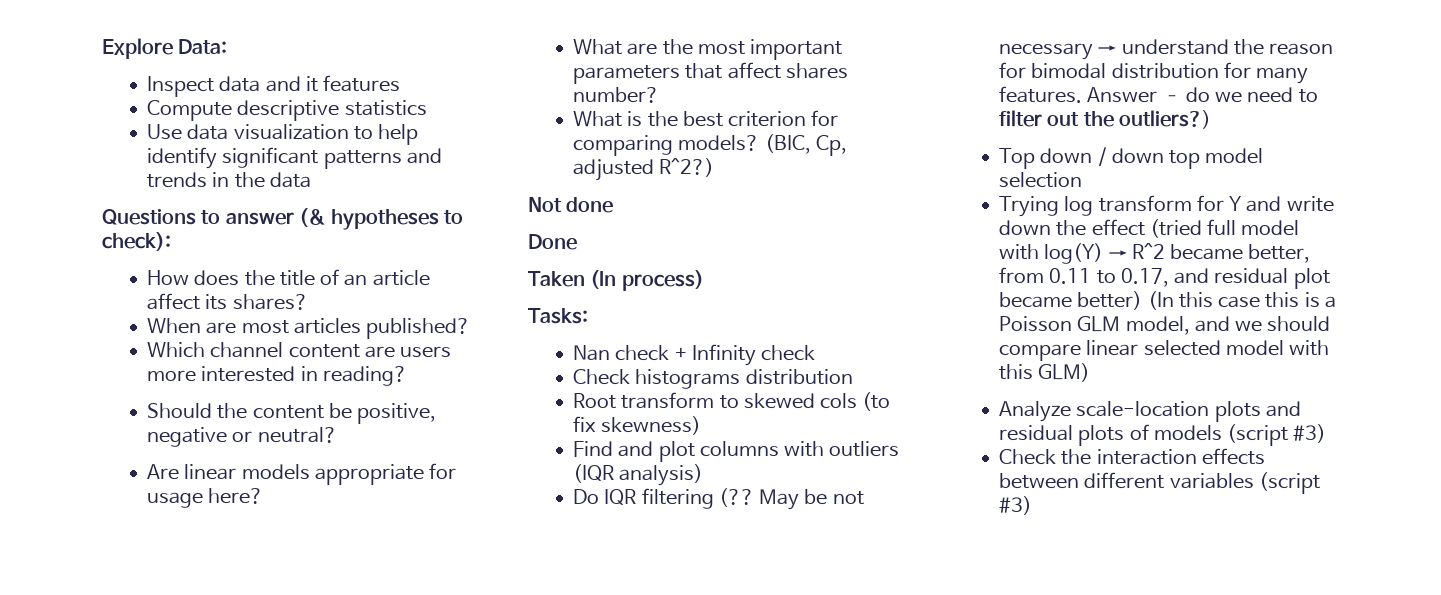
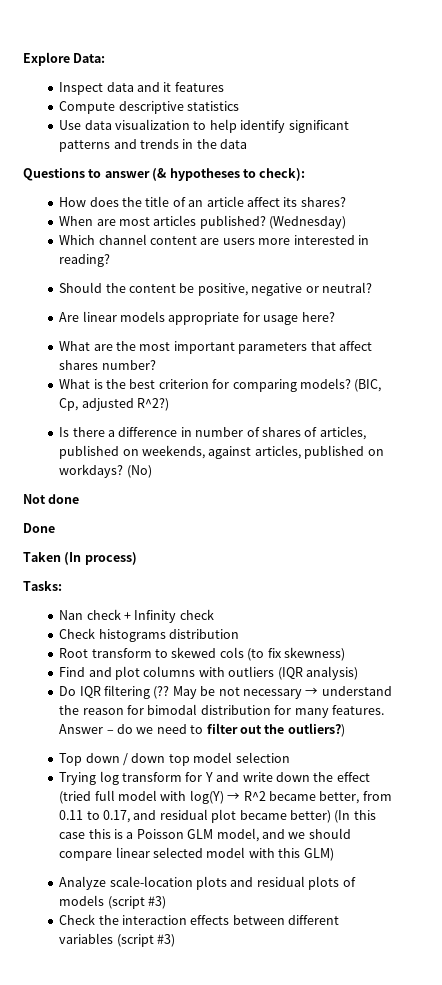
(471, 328) none -> [269,216,347,229] (Wednesday)
(715, 167) none -> [59,426,366,440] [59,445,384,459] [59,464,152,478] // Is there a difference in number of shares of articles, published on weekends, against articles, published on workdays? (No)

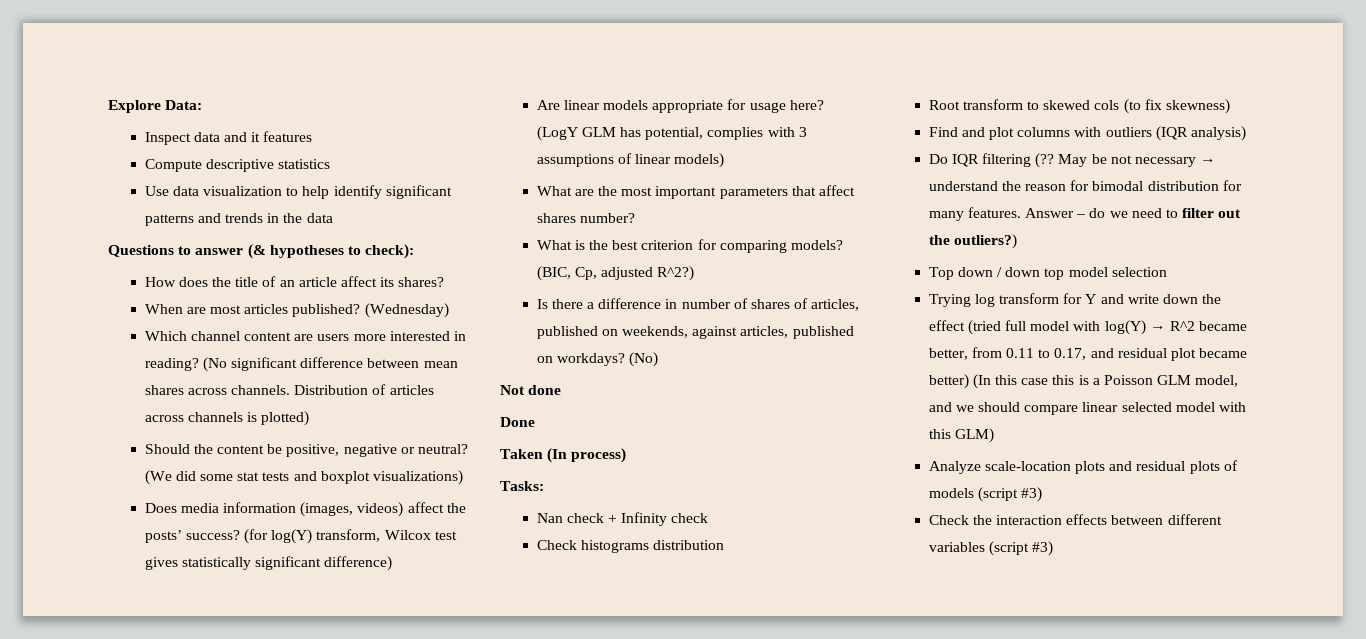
(111, 260) none -> [202,357,458,372] [144,384,434,395] [144,411,310,426] (No significant difference between mean shares across channels. Distribution of articles across channels is plotted)
(372, 287) none -> [144,470,464,485] [144,502,466,517] [144,529,457,544] [144,556,393,571] (We did some stat tests and boxplot visualizations) // Does media information (images, videos) affect the posts’ success? (for log(Y) transform, Wilcox test gives statistically significant difference)
(335, 317) none -> [536,126,807,141] [536,153,725,168] (LogY GLM has potential, complies with 3 assumptions of linear models)

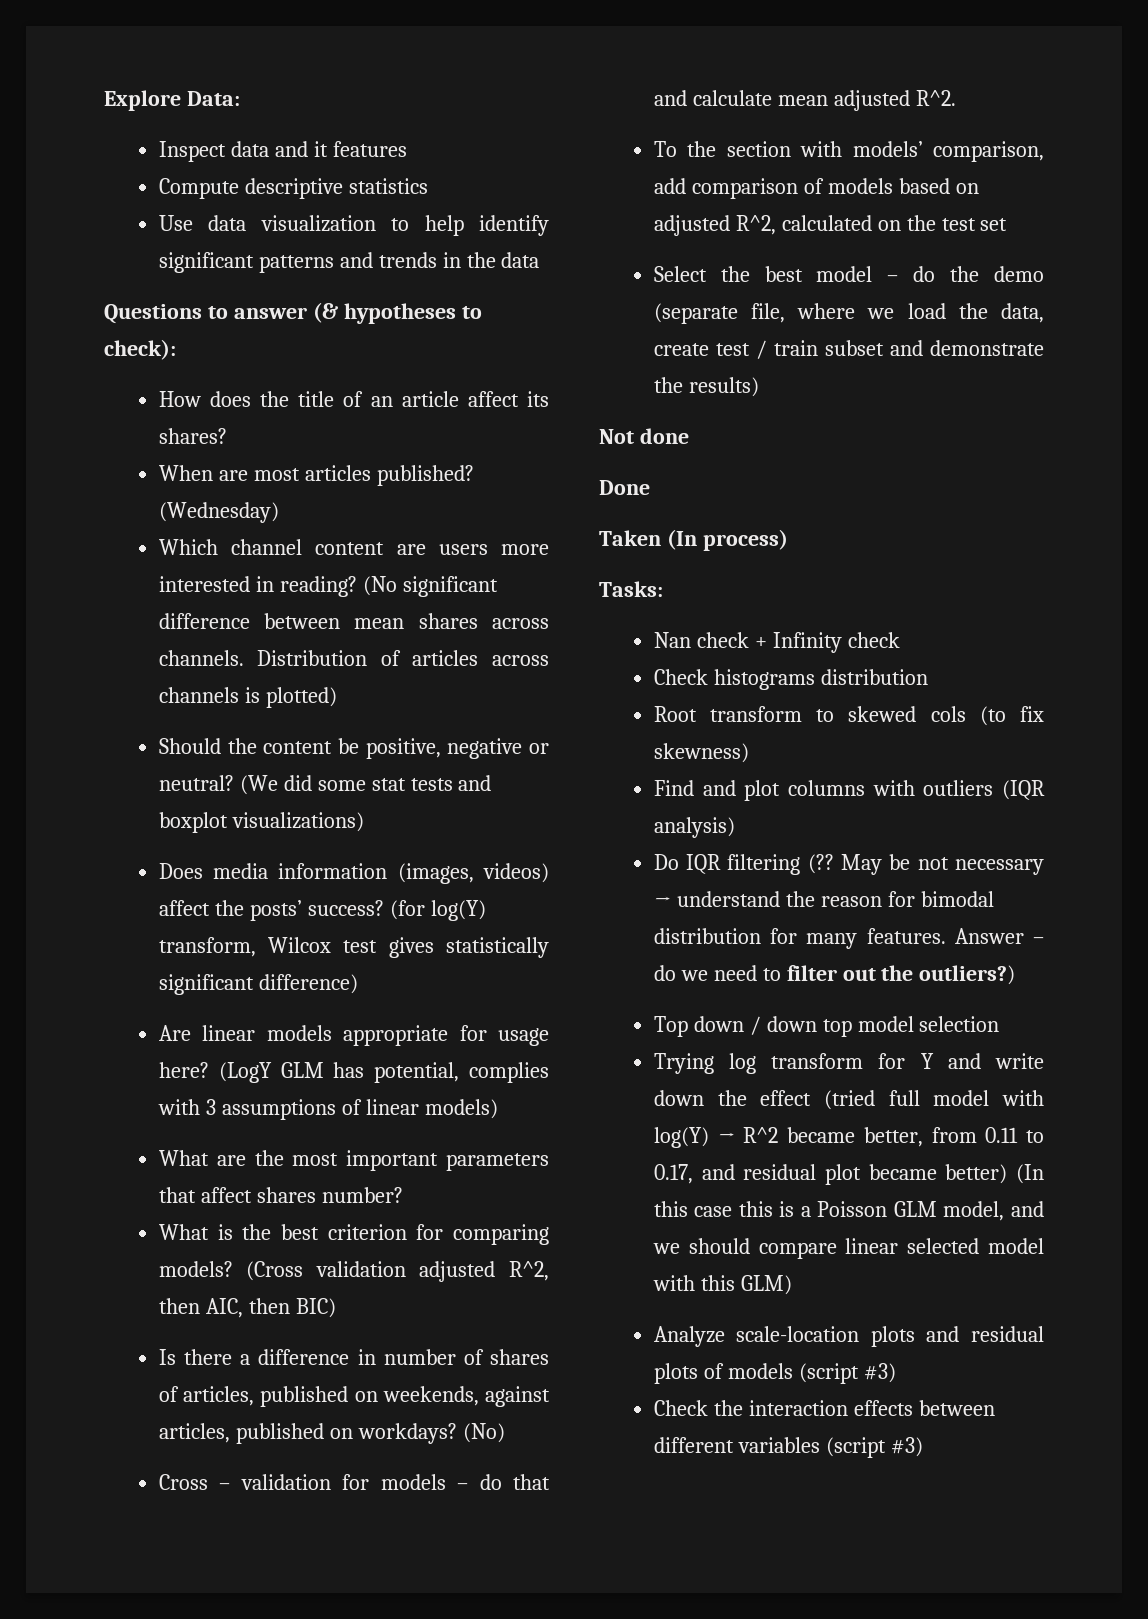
[536,266,695,281] (BIC, Cp, adjusted R^2?) -> [246,1261,549,1282] [158,1298,336,1318] (Cross validation adjusted R^2, then AIC, then BIC)
(659, 359) none -> [158,1474,551,1490] [653,90,956,111] [653,141,1044,162] [653,178,979,199] [653,215,1008,236] [653,266,1044,282] [653,303,1044,324] [653,340,1044,359] [653,377,759,397] // Cross – validation for models – do that and calculate mean adjusted R^2. // To the section with models’ comparison, add comparison of models based on adjusted R^2, calculated on the test set // Select the best model – do the demo (separate file, where we load the data, create test / train subset and demonstrate the results)

